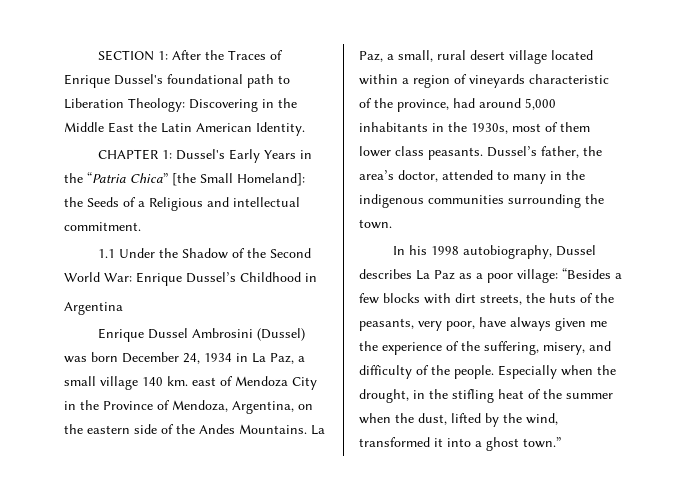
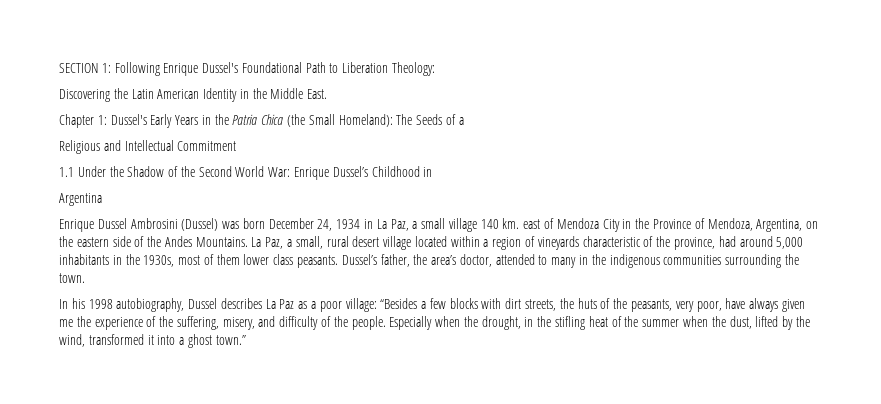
[172,50,284,60] [64,74,290,88] [64,98,297,112] [64,122,305,136] [98,149,160,160] After the Traces of Enrique Dussel's foundational path to Liberation Theology: Discovering in the Middle East the Latin American Identity. // CHAPTER -> [114,62,436,76] [59,88,328,102] [59,114,94,128] Following Enrique Dussel's Foundational Path to Liberation Theology: // Discovering the Latin American Identity in the Middle East. // Chapter
[87,172,305,186] [64,197,83,207] “Patria Chica” [the Small Homeland]: the -> [232,114,413,127] Patria Chica (the Small Homeland): The
(145, 204) none -> (464, 121) //
[233,197,300,207] [64,222,141,231] intellectual commitment. -> [124,140,237,151] Intellectual Commitment

